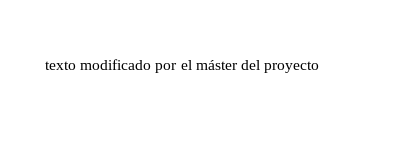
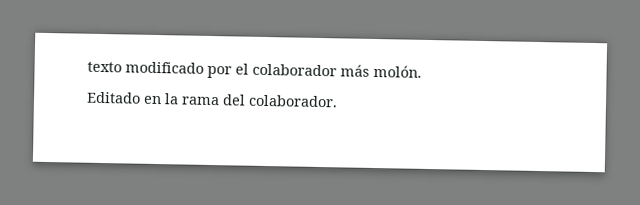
[195,60,320,73] máster del proyecto -> [252,63,422,78] [86,91,338,108] colaborador más molón. // Editado en la rama del colaborador.

